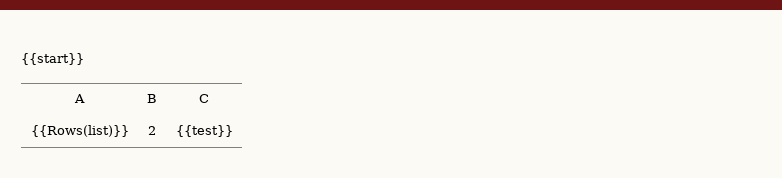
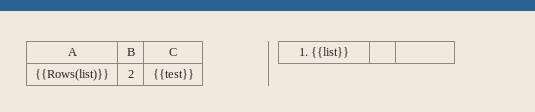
[21,53,84,65] {{start}} // -> (67, 52) none
(233, 131) none -> [298,47,350,58] // 1. {{list}} | |

